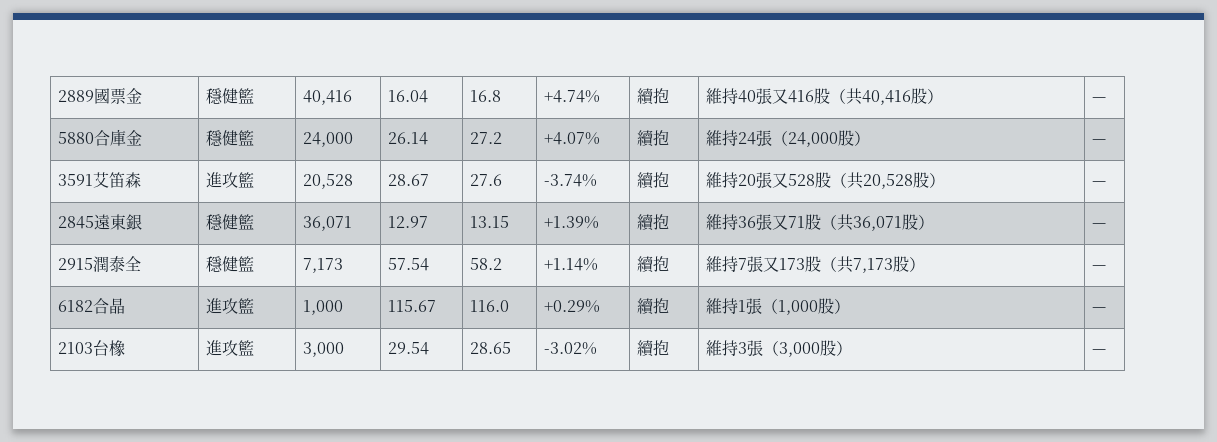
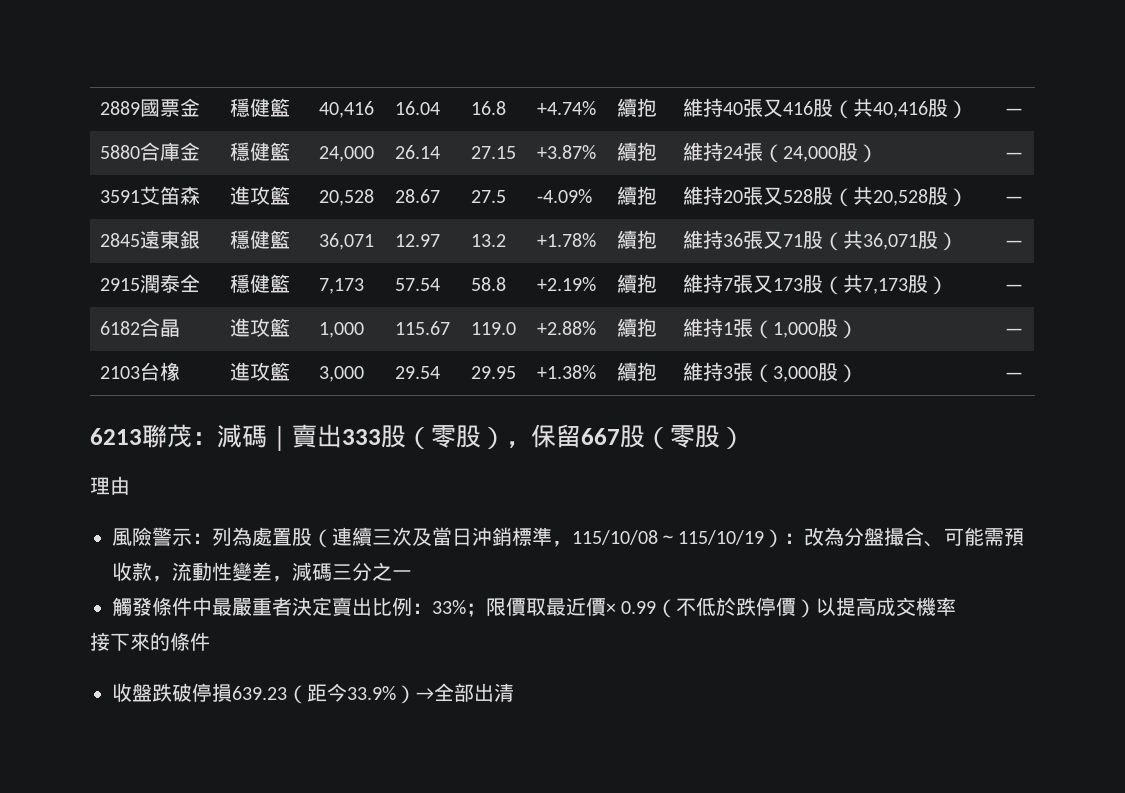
[470,132,503,144] [544,132,601,145] 27.2 | +4.07% -> [470,146,516,159] [536,145,596,159] 27.15 | +3.87%
[470,174,503,186] [544,174,598,187] 27.6 | -3.74% -> [470,190,506,203] [536,189,592,203] 27.5 | -4.09%
[470,216,510,228] [544,216,600,229] 13.15 | +1.39% -> [470,234,506,247] [536,233,596,247] 13.2 | +1.78%
[470,258,503,270] [544,258,599,271] 58.2 | +1.14% -> [470,277,506,291] [536,277,596,291] 58.8 | +2.19%
[470,300,510,312] [544,300,601,313] 116.0 | +0.29% -> [470,322,516,335] [536,321,596,335] 119.0 | +2.88%
[470,342,512,354] [544,342,598,355] 28.65 | -3.02% -> [470,366,516,379] [536,365,596,379] 29.95 | +1.38%
(1107, 351) none -> [90,424,745,451] [90,476,130,495] [112,527,1024,548] [112,562,412,582] [112,597,957,618] [90,632,210,651] [112,683,514,704] // 6213聯茂：減碼｜賣出333股（零股），保留667股（零股） // 理由 // 風險警示：列為處置股（連續三次及當日沖銷標準，115/10/08～115/10/19）：改為分盤撮合、可能需預收款，流動性變差，減碼三分之一 // 觸發條件中最嚴重者決定賣出比例：33%；限價取最近價× 0.99（不低於跌停價）以提高成交機率 // 接下來的條件 // 收盤跌破停損639.23（距今33.9%）→全部出清

